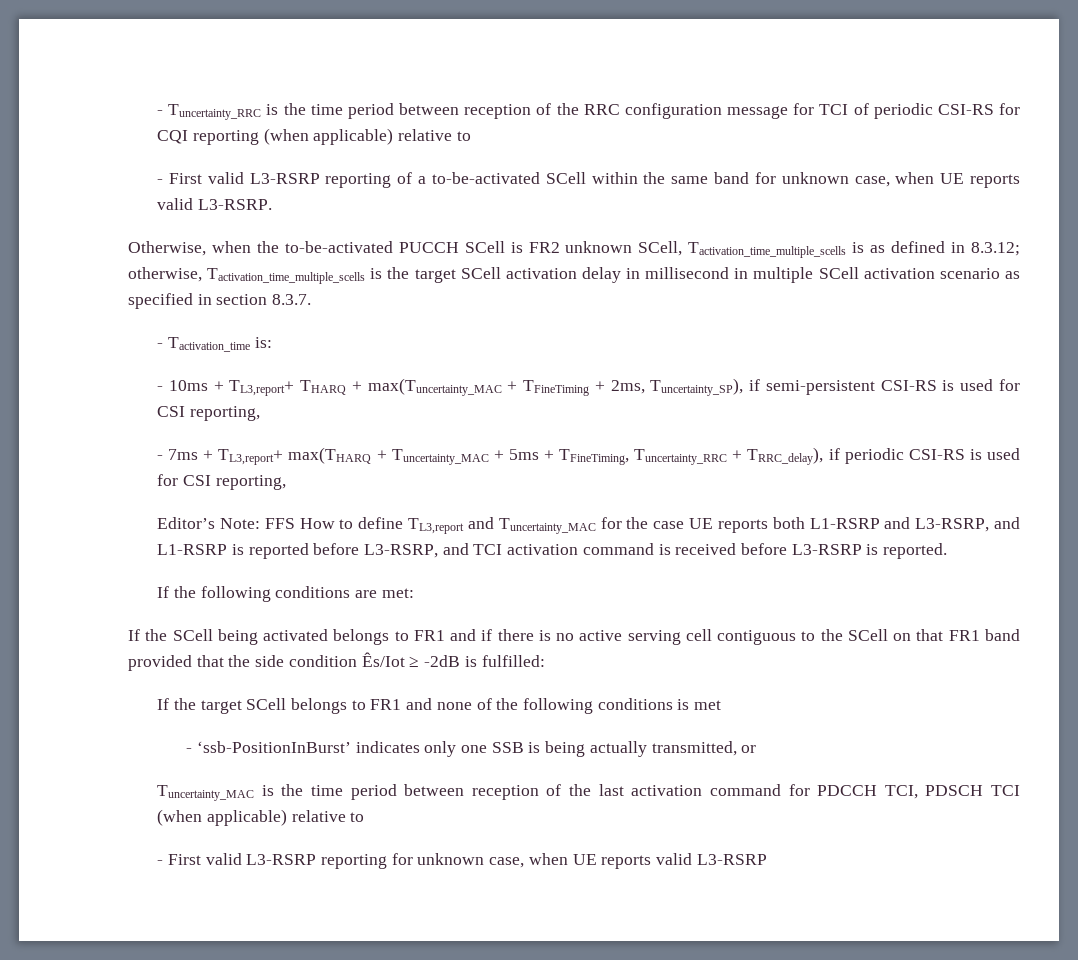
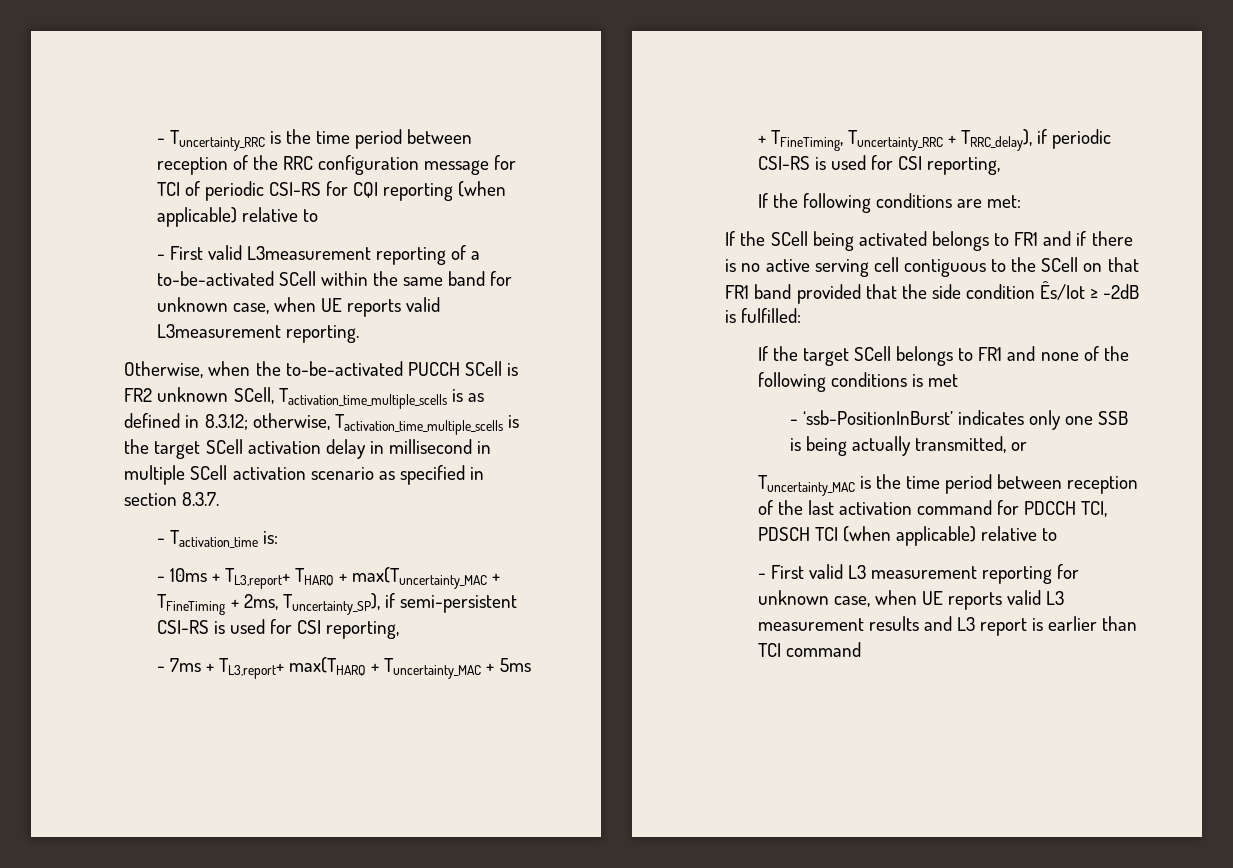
[249,173,320,184] L3-RSRP -> [246,246,371,260] L3measurement
[197,199,272,210] L3-RSRP. -> [156,324,359,343] L3measurement reporting.
[157,517,1020,534] [157,543,948,559] // Editor’s Note: FFS How to define TL3,report and Tuncertainty_MAC for the case UE reports both L1-RSRP and L3-RSRP, and L1-RSRP is reported before L3-RSRP, and TCI activation command is received before L3-RSRP is reported. -> (1001, 166) none
[246,854,317,865] L3-RSRP -> [847,565,978,579] L3 measurement
[696,854,767,865] L3-RSRP -> [1046,591,1065,605] [757,616,1138,636] [757,642,861,657] L3 measurement results and L3 report is earlier than TCI command

